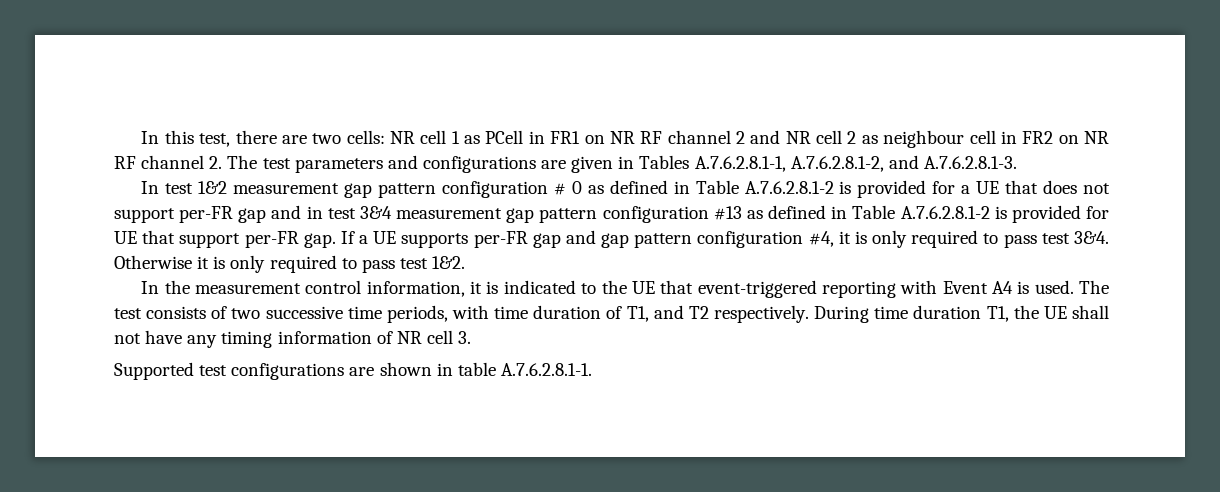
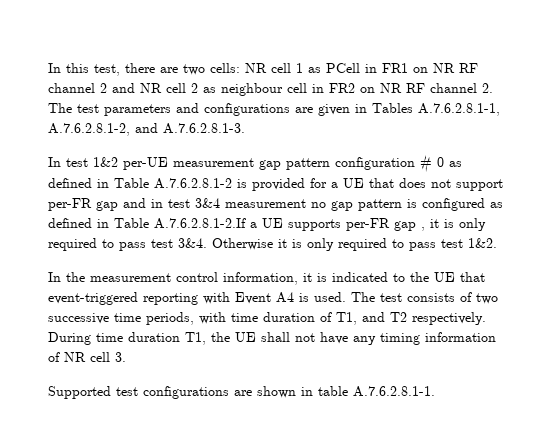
(228, 187) none -> [123,157,168,170] per-UE
[506,205,1109,223] [114,230,355,248] gap pattern configuration #13 as defined in Table A.7.6.2.8.1-2 is provided for UE that support per-FR gap. If -> [311,198,503,211] [48,218,246,229] no gap pattern is configured as defined in Table A.7.6.2.8.1-2.If
[565,230,834,248] and gap pattern configuration #4, -> [421,227,425,231] ,

